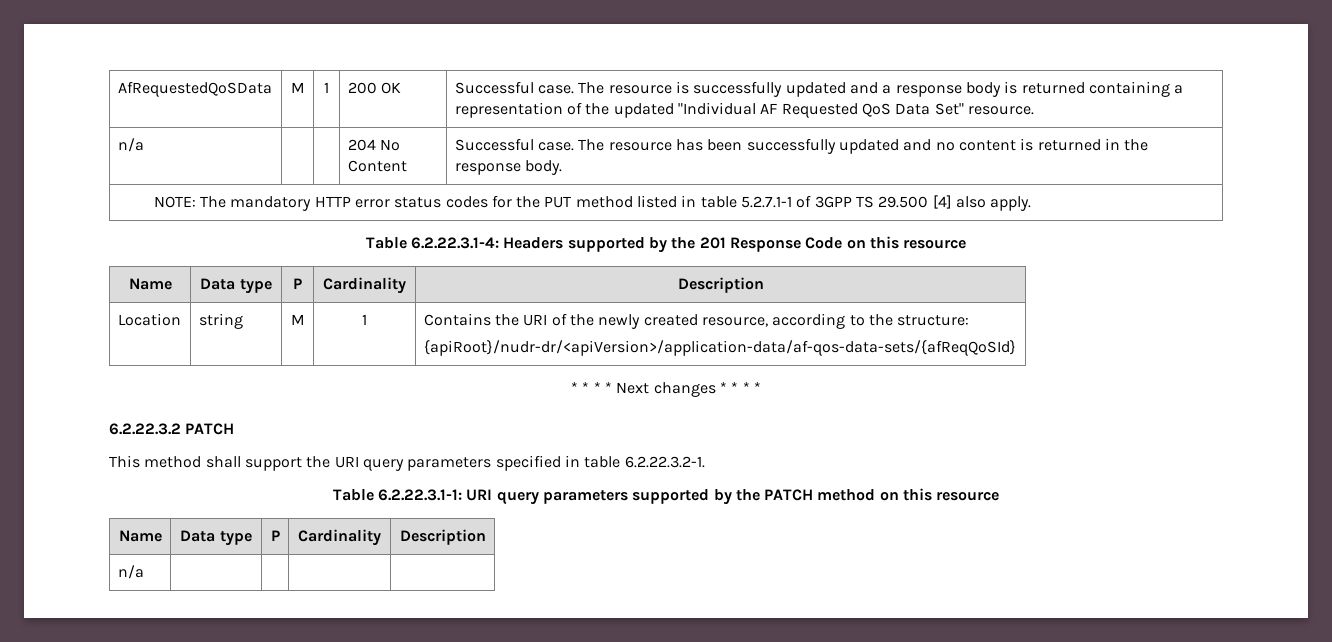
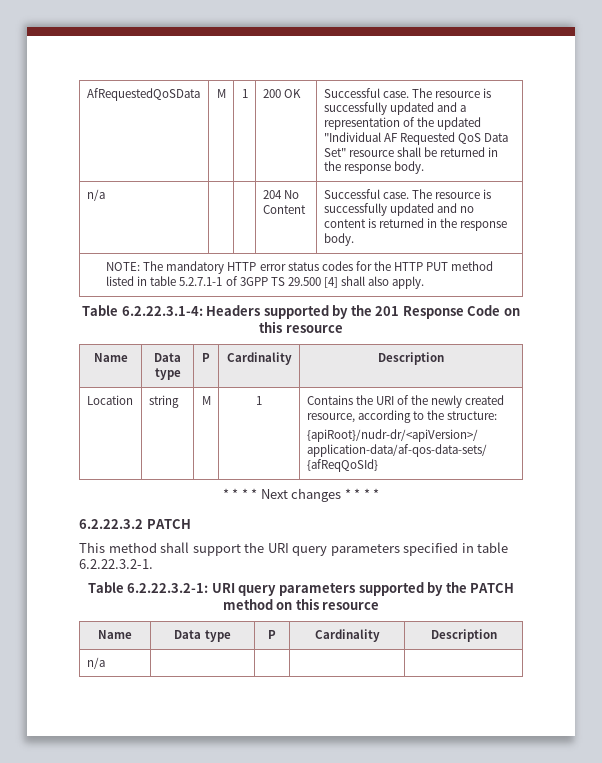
[895,81,1184,97] response body is returned containing a -> (466, 108) none
[967,106,1034,115] resource. -> [348,147,499,157] [323,161,424,174] resource shall be returned in the response body.
[676,139,743,151] has been -> [483,189,492,199] is
(541, 202) none -> [394,262,424,271] HTTP
(952, 202) none -> [341,276,366,286] shall
[377,489,462,501] 6.2.22.3.1-1: -> [127,583,209,593] 6.2.22.3.2-1:

